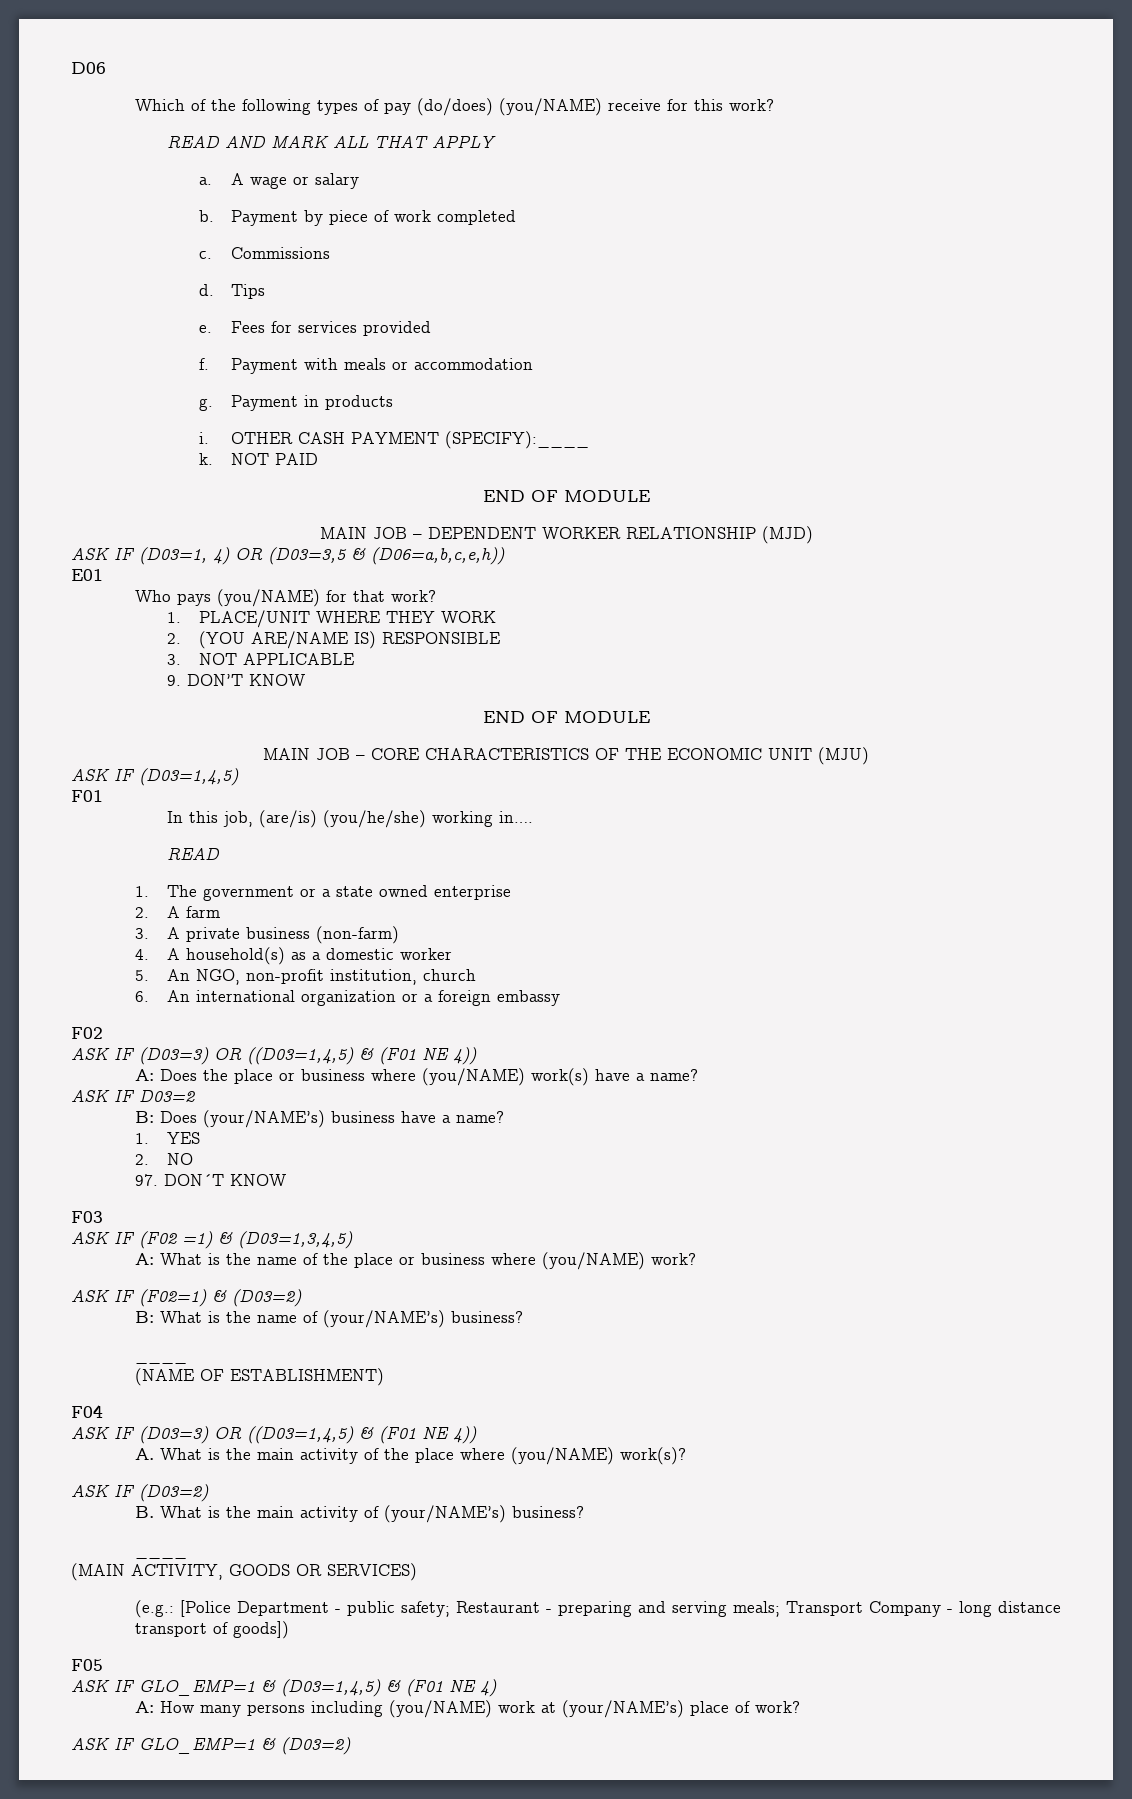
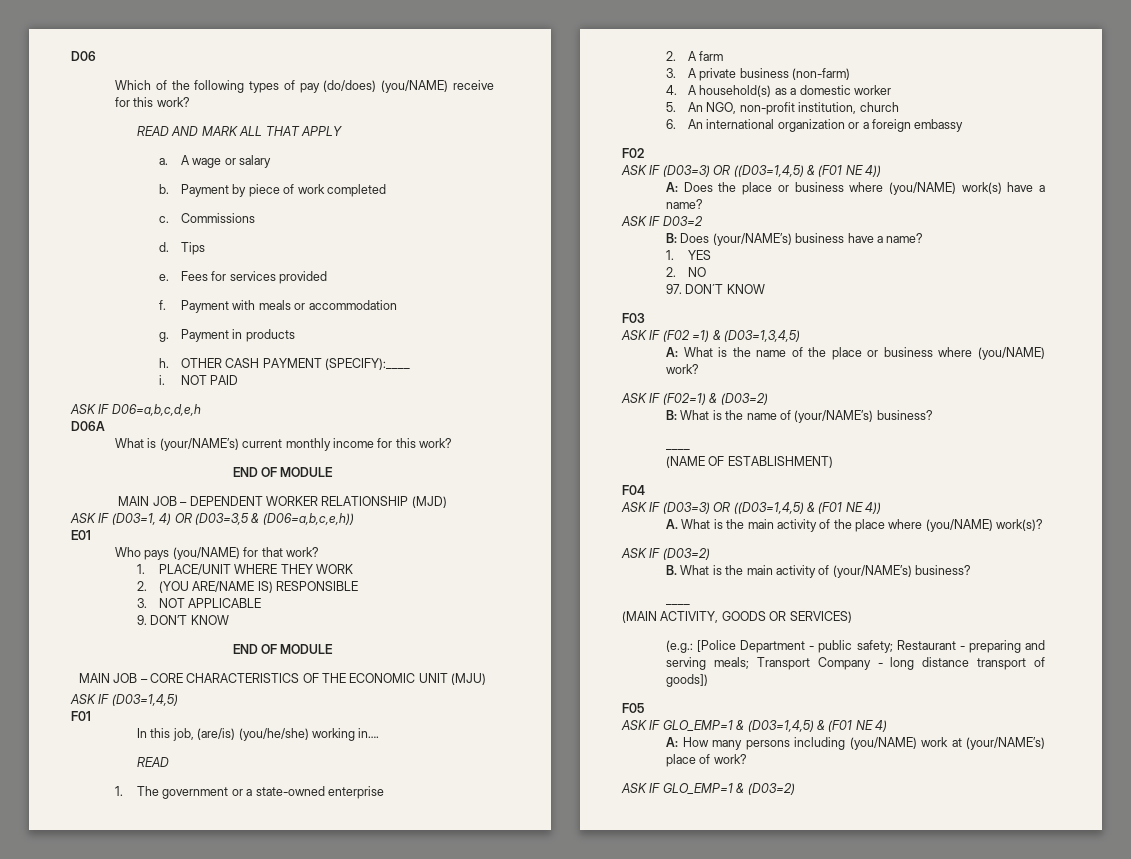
[198,432,209,444] i. -> [159,358,170,368] h.
[198,453,213,465] k. -> [159,375,166,385] i.
(318, 459) none -> [70,404,201,416] [71,421,105,431] [115,438,453,451] // ASK IF D06=a,b,c,d,e,h // D06A // What is (your/NAME’s) current monthly income for this work?
[335,885,428,897] state owned -> [255,786,325,796] state-owned

